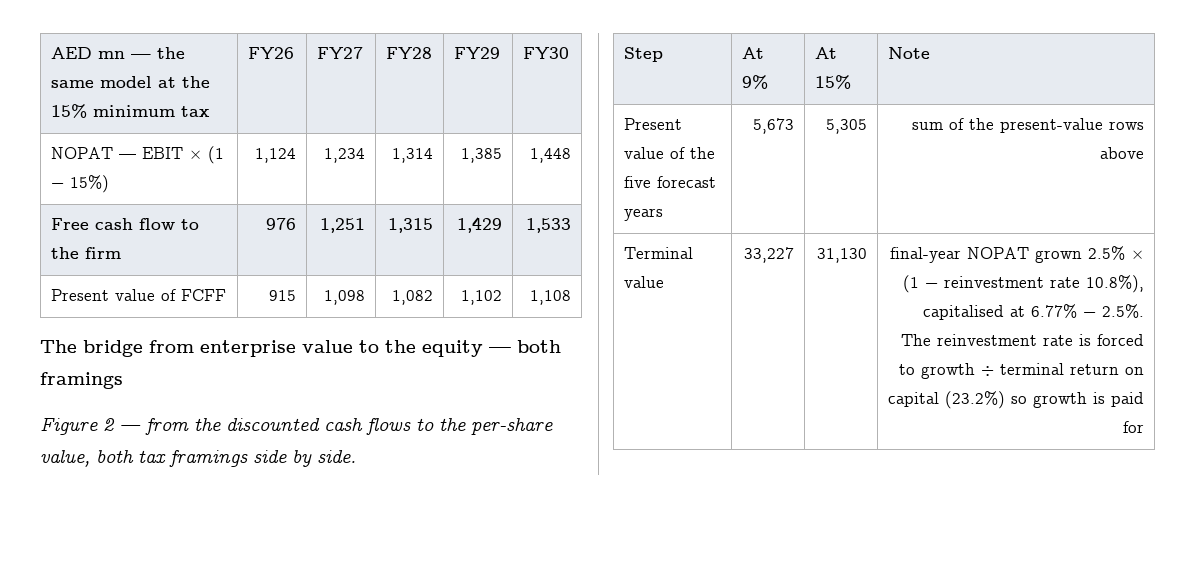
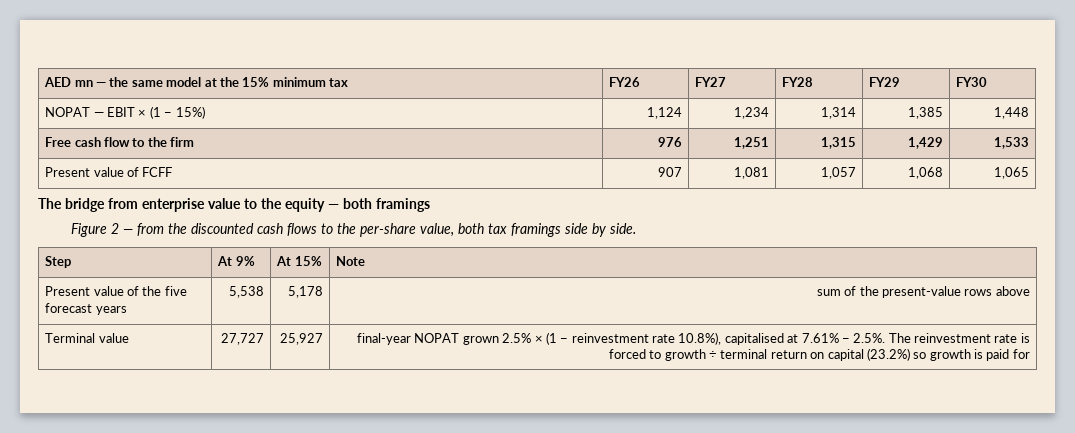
[269,290,297,301] [324,290,366,305] [392,290,434,305] [461,290,503,305] [530,290,572,305] 915 | 1,098 | 1,082 | 1,102 | 1,108 -> [657,167,682,177] [733,167,769,179] [820,167,856,179] [907,167,943,179] [993,167,1029,179] 907 | 1,081 | 1,057 | 1,068 | 1,065
[753,118,795,134] [826,119,868,134] 5,673 | 5,305 -> [228,286,264,298] [287,286,323,298] 5,538 | 5,178
[744,247,795,263] [817,248,868,263] 33,227 | 31,130 -> [220,333,264,345] [279,333,323,345] 27,727 | 25,927
[1031,304,1078,318] 6.77% -> [801,333,839,343] 7.61%

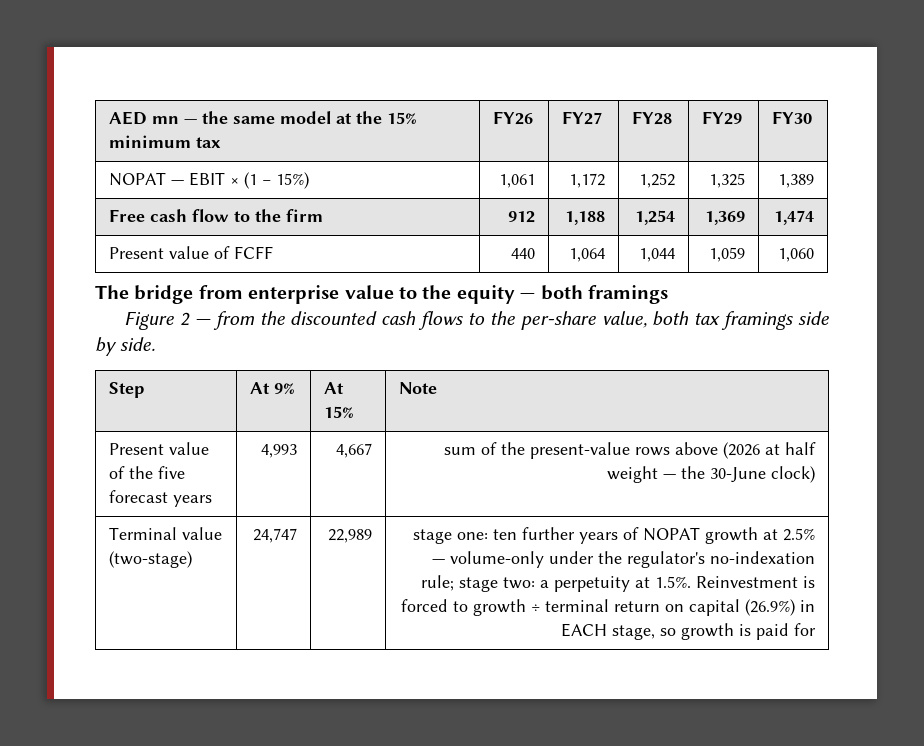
[646,107,682,119] [733,107,769,119] [820,107,856,119] [907,107,943,119] [993,107,1029,119] 1,124 | 1,234 | 1,314 | 1,385 | 1,448 -> [498,174,535,188] [568,173,605,188] [638,173,675,188] [708,173,745,188] [777,174,814,188] 1,061 | 1,172 | 1,252 | 1,325 | 1,389
[657,137,682,147] [733,137,769,149] [820,137,856,149] [907,137,943,149] [993,137,1029,149] 976 | 1,251 | 1,315 | 1,429 | 1,533 -> [507,211,535,223] [564,211,605,225] [634,210,675,225] [704,211,745,225] [773,210,814,225] 912 | 1,188 | 1,254 | 1,369 | 1,474
[657,167,682,177] [733,167,769,179] [820,167,856,179] [907,167,943,179] [993,167,1029,179] 907 | 1,081 | 1,057 | 1,068 | 1,065 -> [510,248,535,259] [568,248,605,262] [638,248,675,262] [708,247,745,262] [777,248,814,262] 440 | 1,064 | 1,044 | 1,059 | 1,060
[228,286,264,298] [287,286,323,298] 5,538 | 5,178 -> [260,444,297,458] [335,443,372,458] 4,993 | 4,667
[45,333,129,343] [220,333,264,345] [279,333,323,345] [356,332,1018,345] // Terminal value | 27,727 | 25,927 | final-year NOPAT grown 2.5% × (1 − reinvestment rate 10.8%), capitalised at 7.61% − 2.5%. The reinvestment rate -> [722,442,816,459] [606,466,815,483] [109,527,223,540] [109,551,193,568] [252,528,297,543] [327,529,372,543] [412,527,815,544] [431,551,815,568] [420,575,798,592] (2026 at half weight — the 30-June clock) // Terminal value (two-stage) | 24,747 | 22,989 | stage one: ten further years of NOPAT growth at 2.5% — volume-only under the regulator's no-indexation rule; stage two: a perpetuity at 1.5%. Reinvestment
[866,348,910,361] (23.2%) -> [744,599,815,616] [560,623,655,640] (26.9%) in EACH stage,

